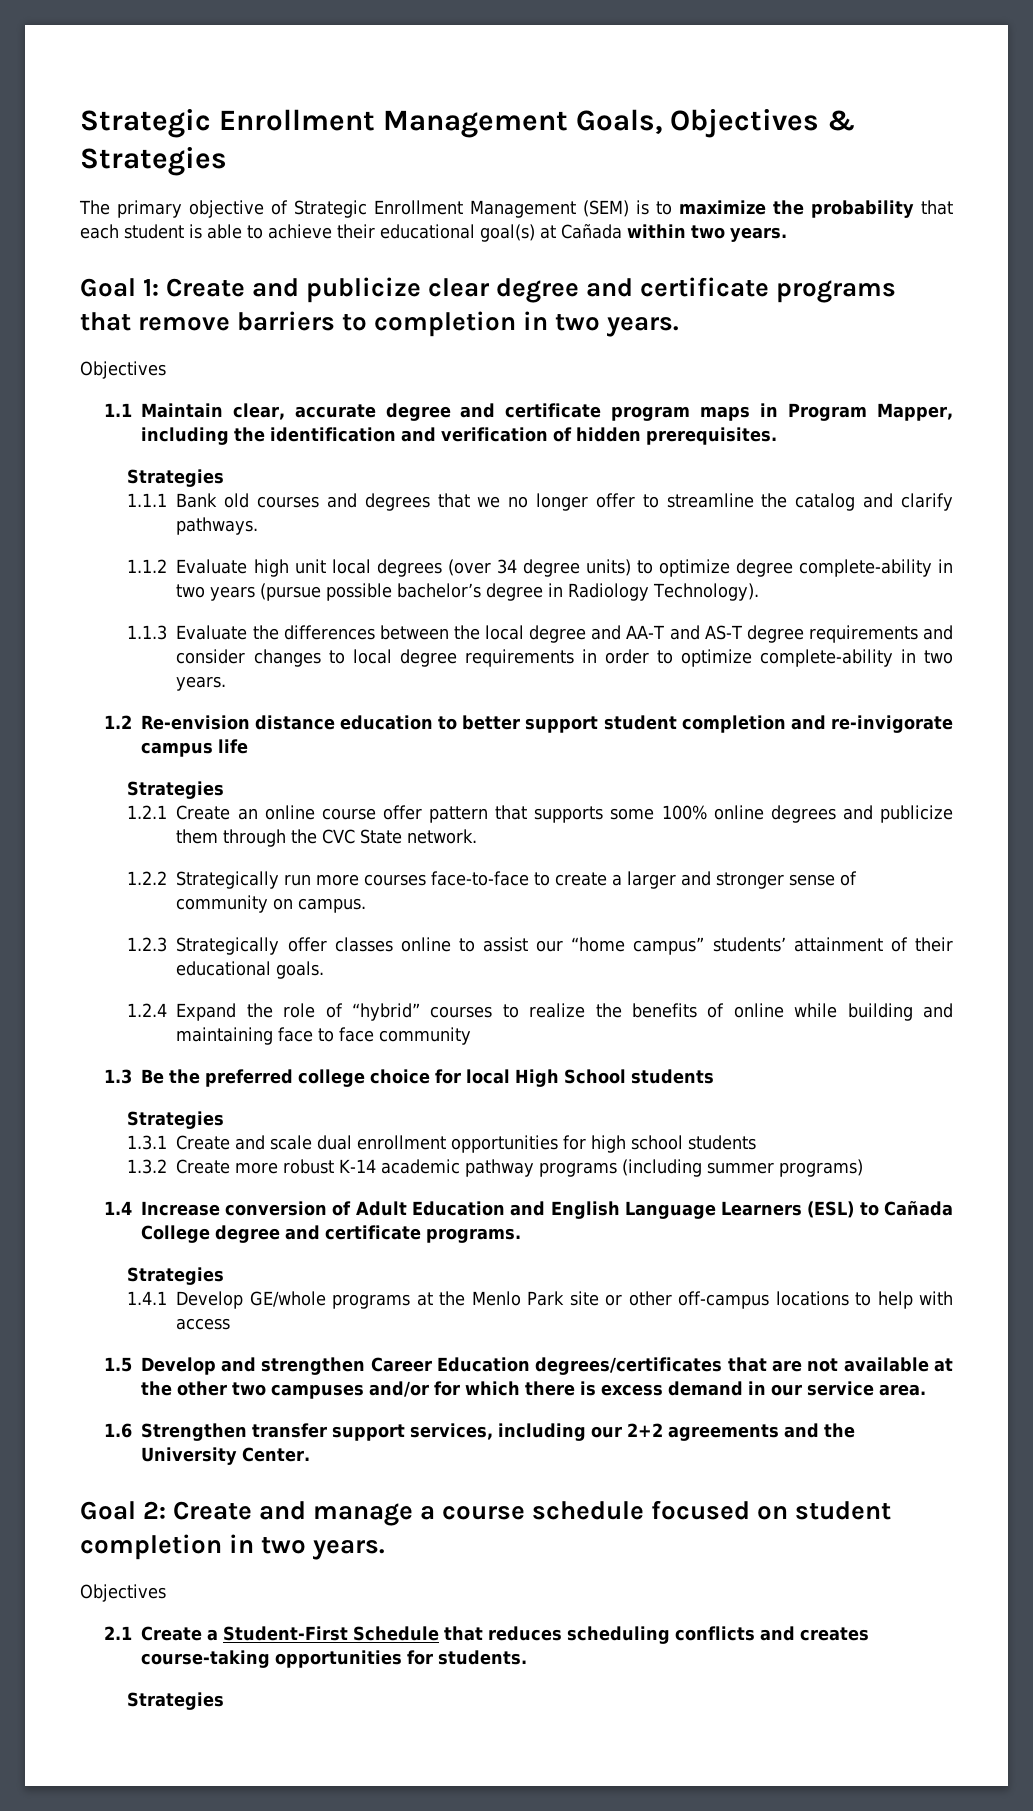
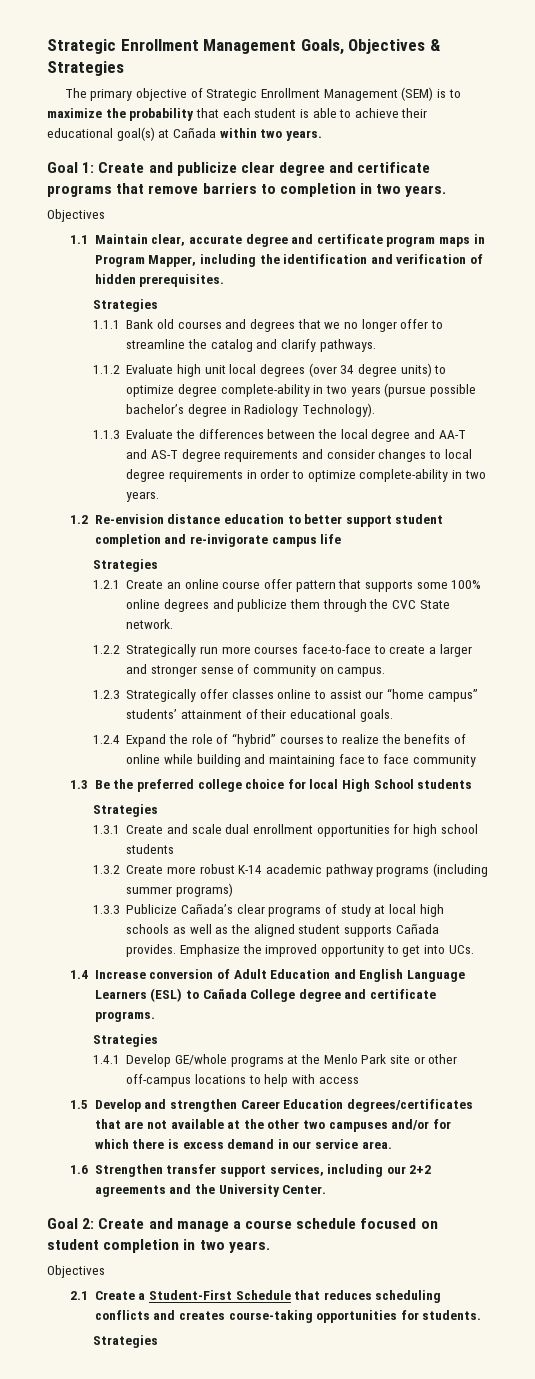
(864, 1168) none -> [92,903,444,917] [126,923,439,937] [126,944,474,957] // 1.3.3 Publicize Cañada’s clear programs of study at local high schools as well as the aligned student supports Cañada provides. Emphasize the improved opportunity to get into UCs.

